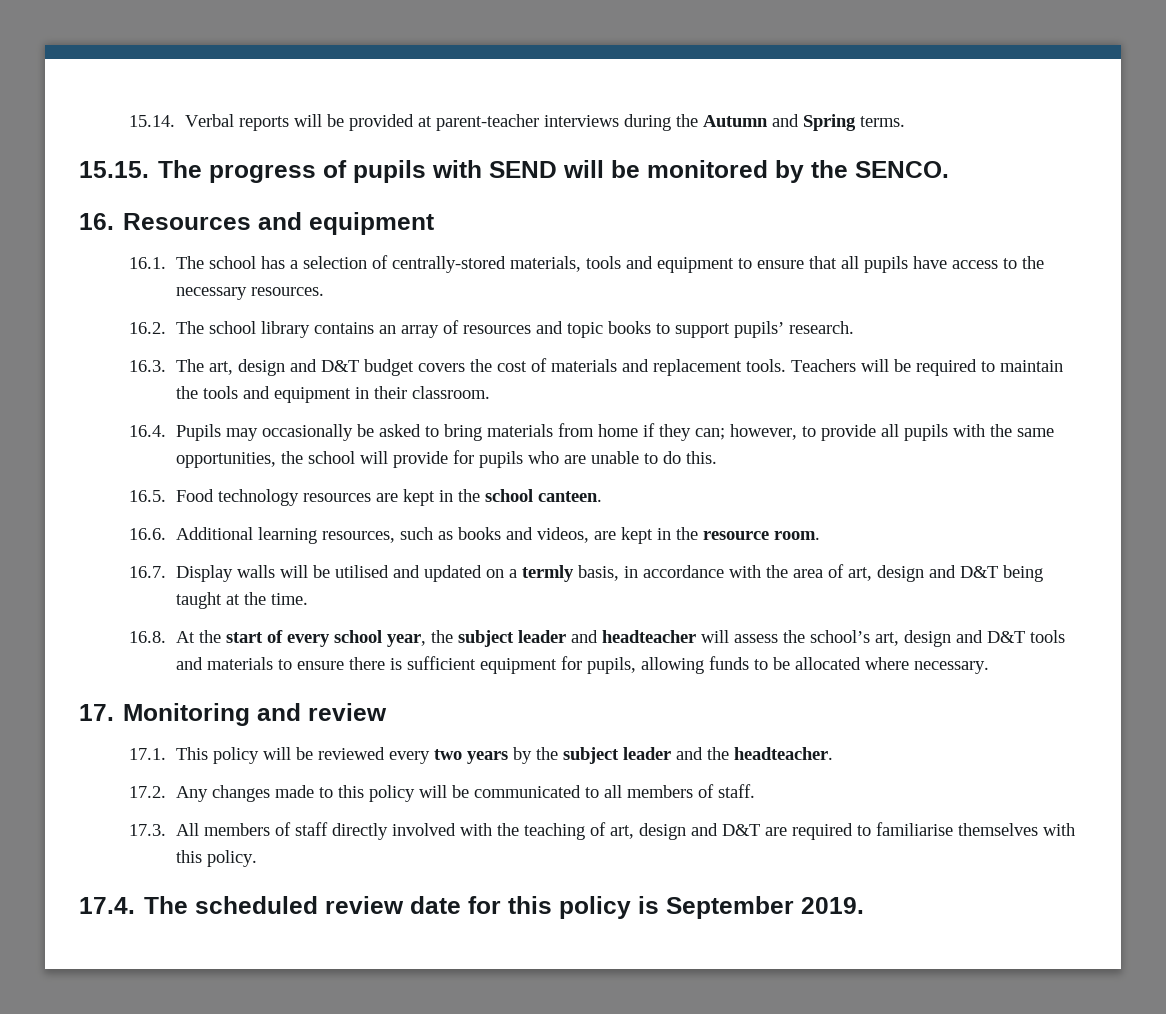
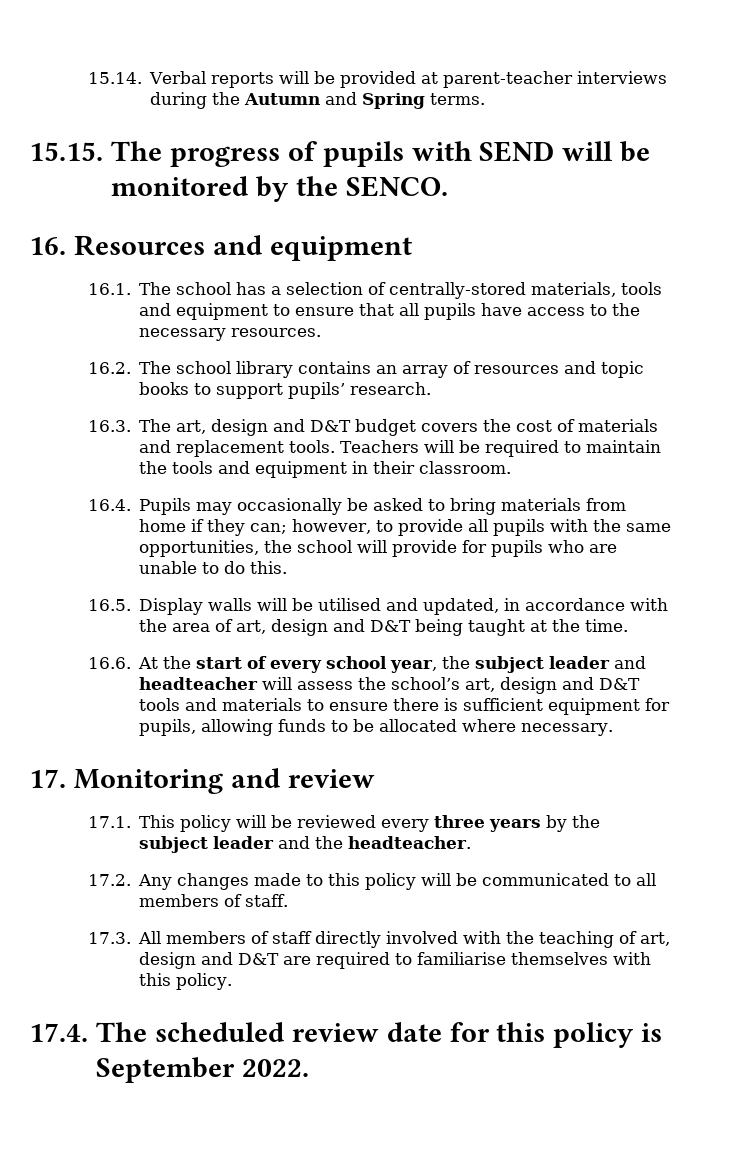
[175,489,602,506] [129,527,820,544] [129,566,167,578] Food technology resources are kept in the school canteen. // 16.6. Additional learning resources, such as books and videos, are kept in the resource room. // 16.7. -> (131, 605) none
[423,565,619,582] updated on a termly basis, -> [423,598,500,615] updated,
[129,631,167,643] 16.8. -> [87,657,131,669] 16.6.
[433,749,462,760] two -> [434,815,486,828] three
[801,897,865,914] 2019. -> [242,1059,310,1077] 2022.

